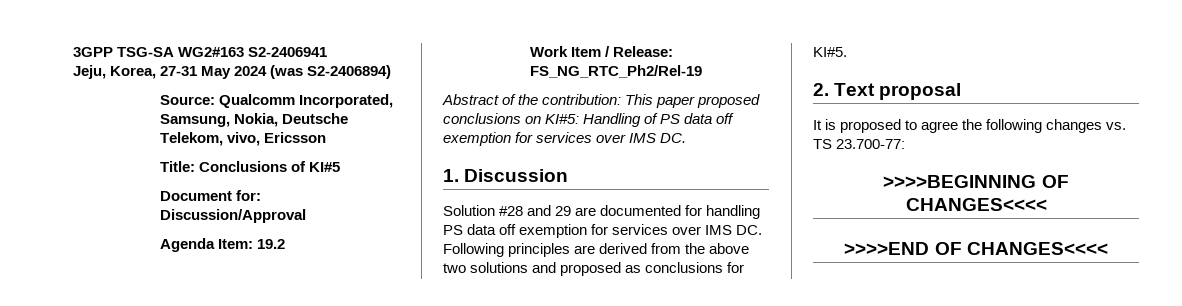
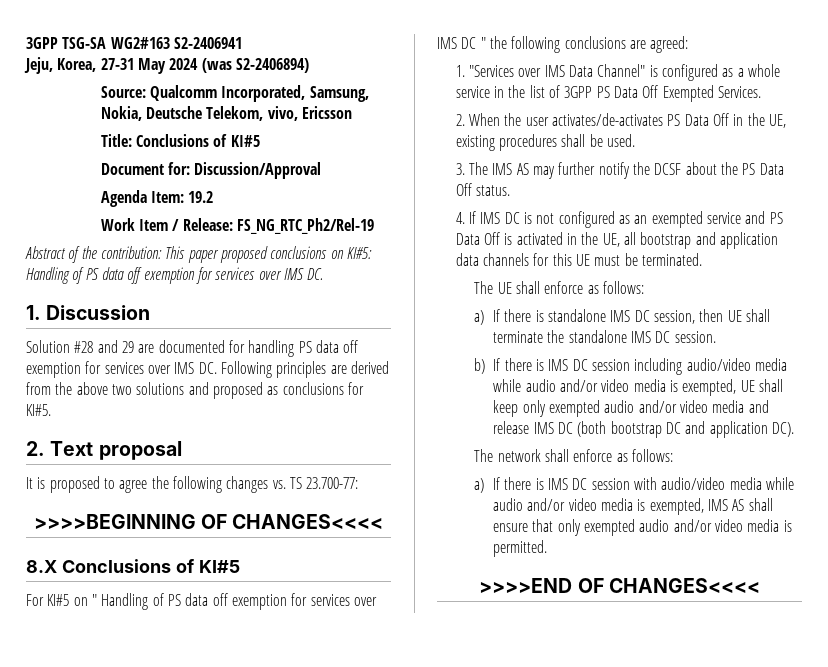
(1047, 204) none -> [26,559,240,573] [26,593,377,610] [437,36,689,53] [455,64,780,81] [455,85,761,102] [455,113,786,128] [455,134,635,151] [455,162,784,179] [455,183,510,196] [455,211,783,228] [455,232,778,249] [455,253,702,266] [474,281,644,294] [474,309,770,325] [492,330,716,343] [474,358,787,375] [493,379,783,396] [493,400,769,417] [493,421,794,438] [474,449,673,462] [474,477,794,493] [492,498,773,515] [492,519,792,536] [492,540,547,557] // 8.X Conclusions of KI#5 // For KI#5 on " Handling of PS data off exemption for services over IMS DC " the following conclusions are agreed: // 1. "Services over IMS Data Channel" is configured as a whole service in the list of 3GPP PS Data Off Exempted Services. // 2. When the user activates/de-activates PS Data Off in the UE, existing procedures shall be used. // 3. The IMS AS may further notify the DCSF about the PS Data Off status. // 4. If IMS DC is not configured as an exempted service and PS Data Off is activated in the UE, all bootstrap and application data channels for this UE must be terminated. // The UE shall enforce as follows: // a) If there is standalone IMS DC session, then UE shall terminate the standalone IMS DC session. // b) If there is IMS DC session including audio/video media while audio and/or video media is exempted, UE shall keep only exempted audio and/or video media and release IMS DC (both bootstrap DC and application DC). // The network shall enforce as follows: // a) If there is IMS DC session with audio/video media while audio and/or video media is exempted, IMS AS shall ensure that only exempted audio and/or video media is permitted.

